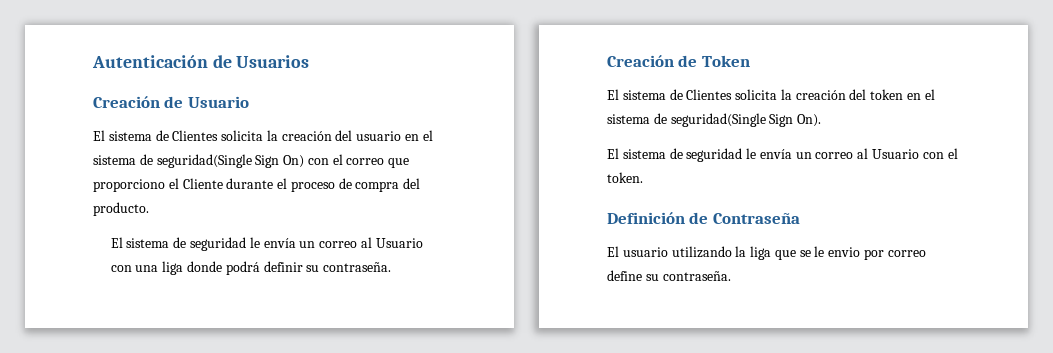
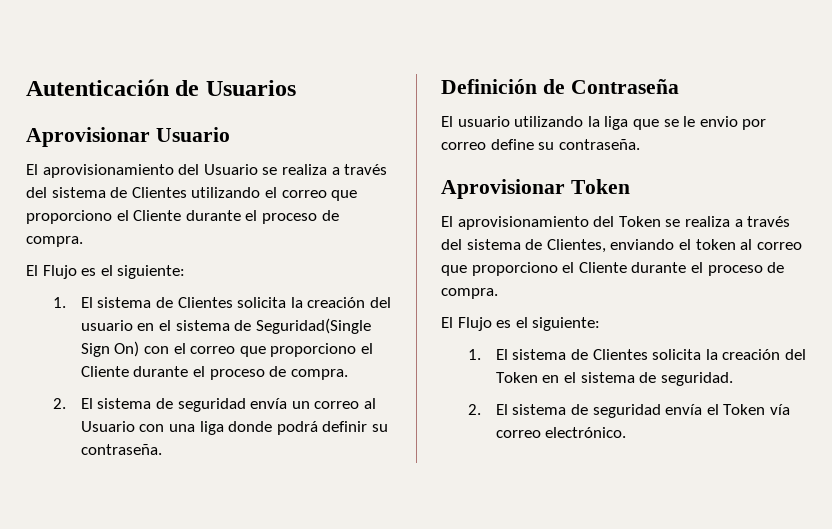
[93,96,184,108] Creación de -> [26,127,150,147] Aprovisionar
(105, 135) none -> [42,164,388,178] [26,187,358,201] [26,210,339,224] [26,236,83,247] [26,265,186,279] [53,297,93,308] aprovisionamiento del Usuario se realiza a través del sistema de Clientes utilizando el correo que proporciono el Cliente durante el proceso de compra. // El Flujo es el siguiente: // 1. El
[156,154,252,168] seguridad(Single -> [255,318,371,334] Seguridad(Single
[355,178,421,192] [93,202,149,216] [110,237,260,251] compra del producto. // El sistema de seguridad le -> [290,369,348,380] [53,398,246,412] compra. // 2. El sistema de seguridad
[607,55,750,67] [607,89,935,100] [607,113,822,127] [607,148,958,162] [607,172,643,183] // Creación de Token // El sistema de Clientes solicita la creación del token en el sistema de seguridad(Single Sign On). // El sistema de seguridad le envía un correo al Usuario con el token. -> (162, 449) none
(731, 276) none -> [441,179,630,199] [441,216,791,230] [441,239,802,253] [441,262,785,276] [441,288,498,299] [441,317,601,331] [468,349,806,360] [495,372,733,386] [468,404,790,418] [495,427,627,438] // Aprovisionar Token // El aprovisionamiento del Token se realiza a través del sistema de Clientes, enviando el token al correo que proporciono el Cliente durante el proceso de compra. // El Flujo es el siguiente: // 1. El sistema de Clientes solicita la creación del Token en el sistema de seguridad. // 2. El sistema de seguridad envía el Token vía correo electrónico.

